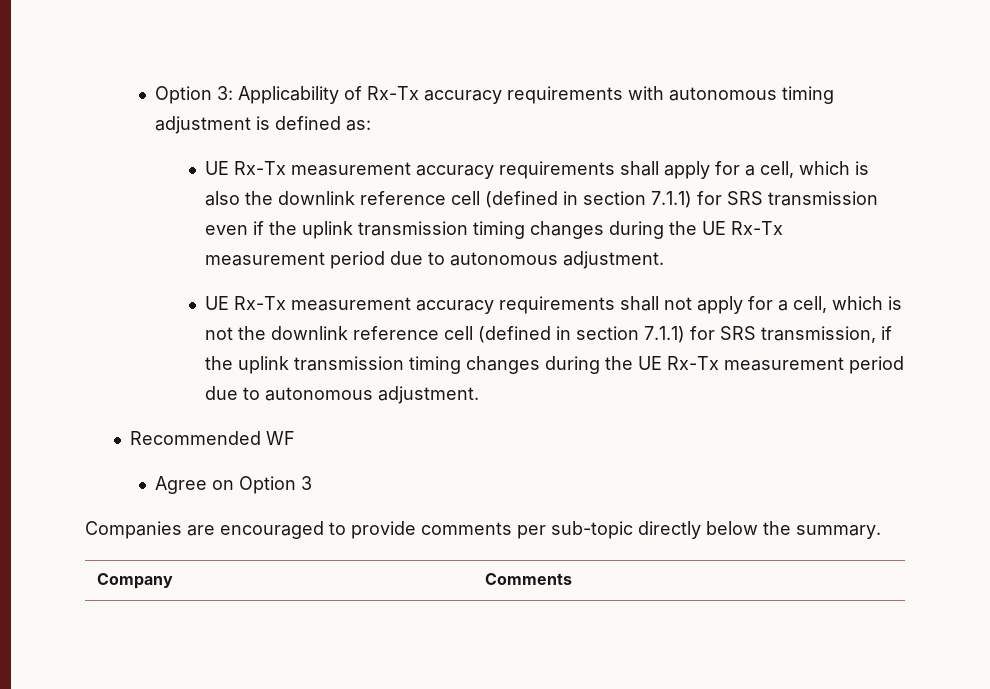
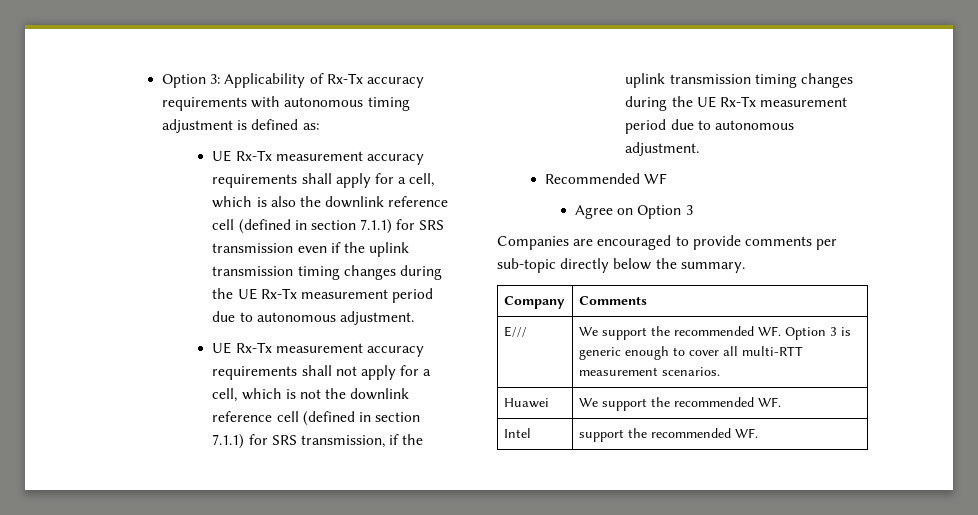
(572, 579) none -> [503,326,527,337] [578,326,851,340] [578,346,803,360] [578,367,720,376] [503,398,549,408] [578,397,781,411] [503,428,531,438] [578,428,758,442] // E/// | We support the recommended WF. Option 3 is generic enough to cover all multi-RTT measurement scenarios. // Huawei | We support the recommended WF. // Intel | support the recommended WF.

